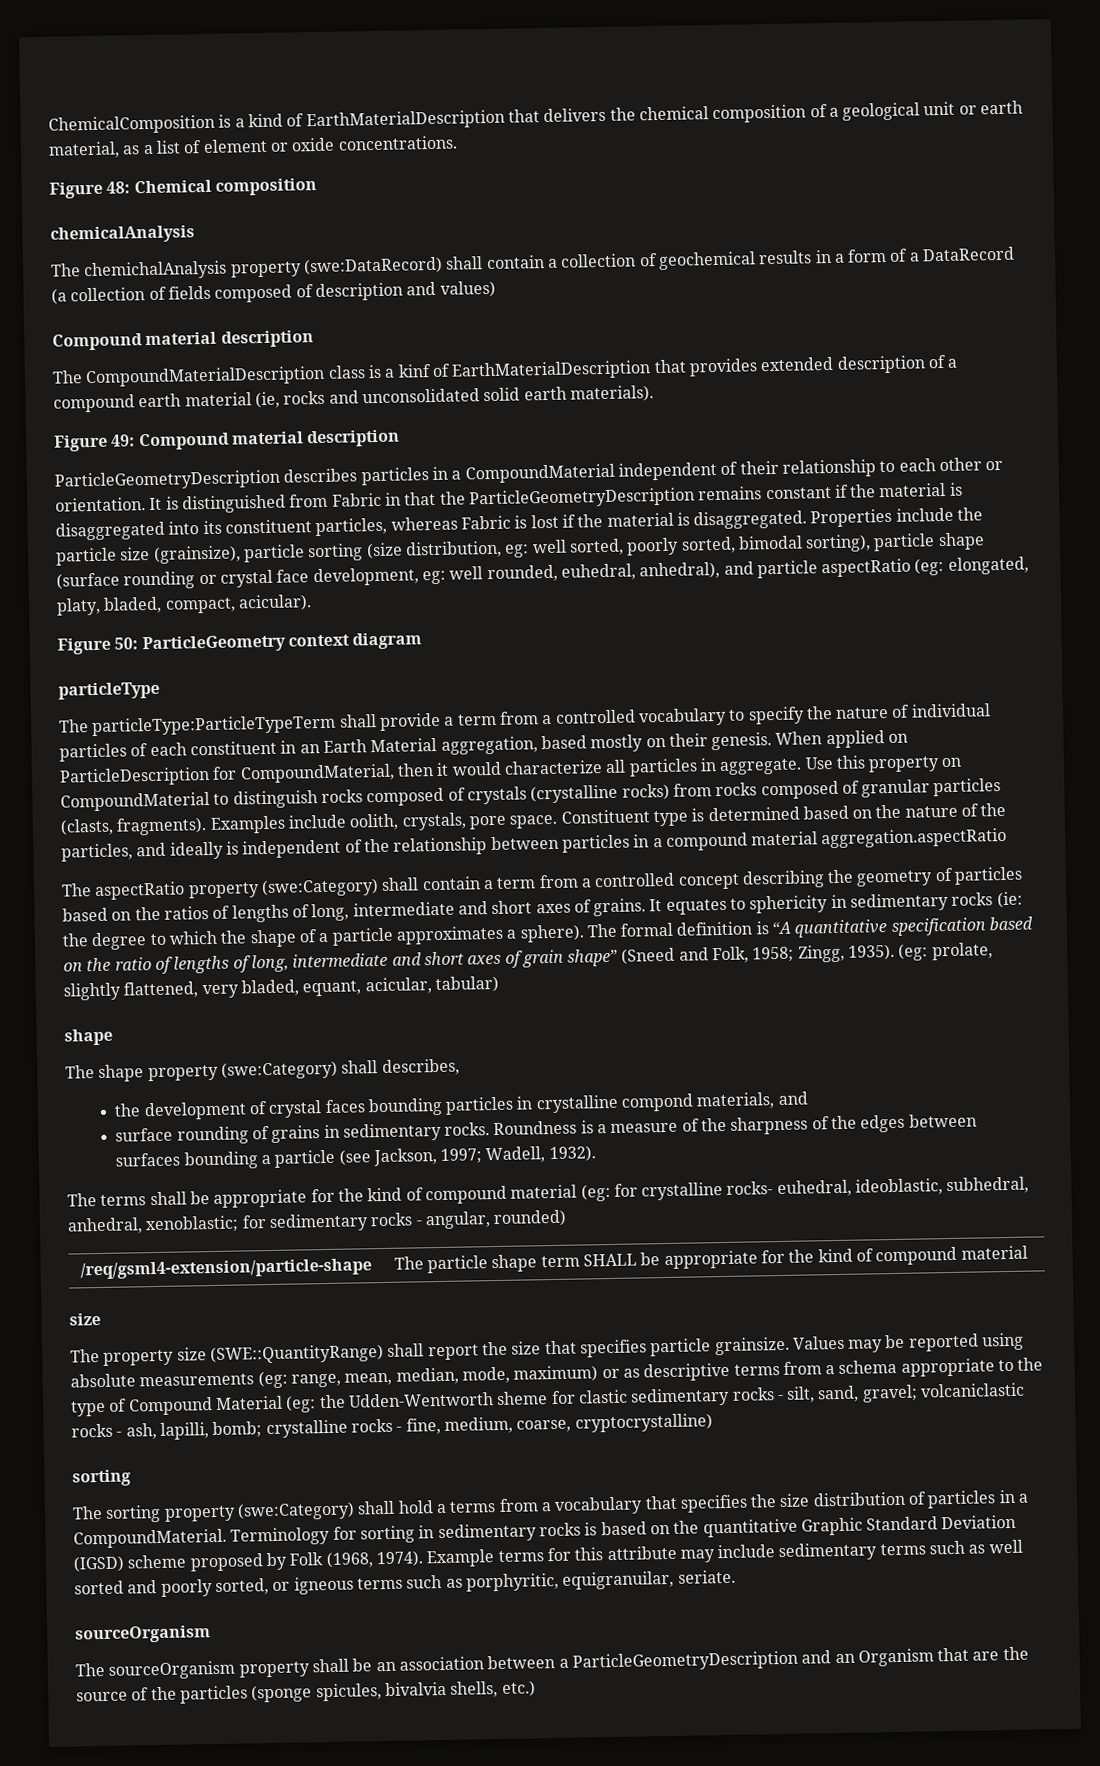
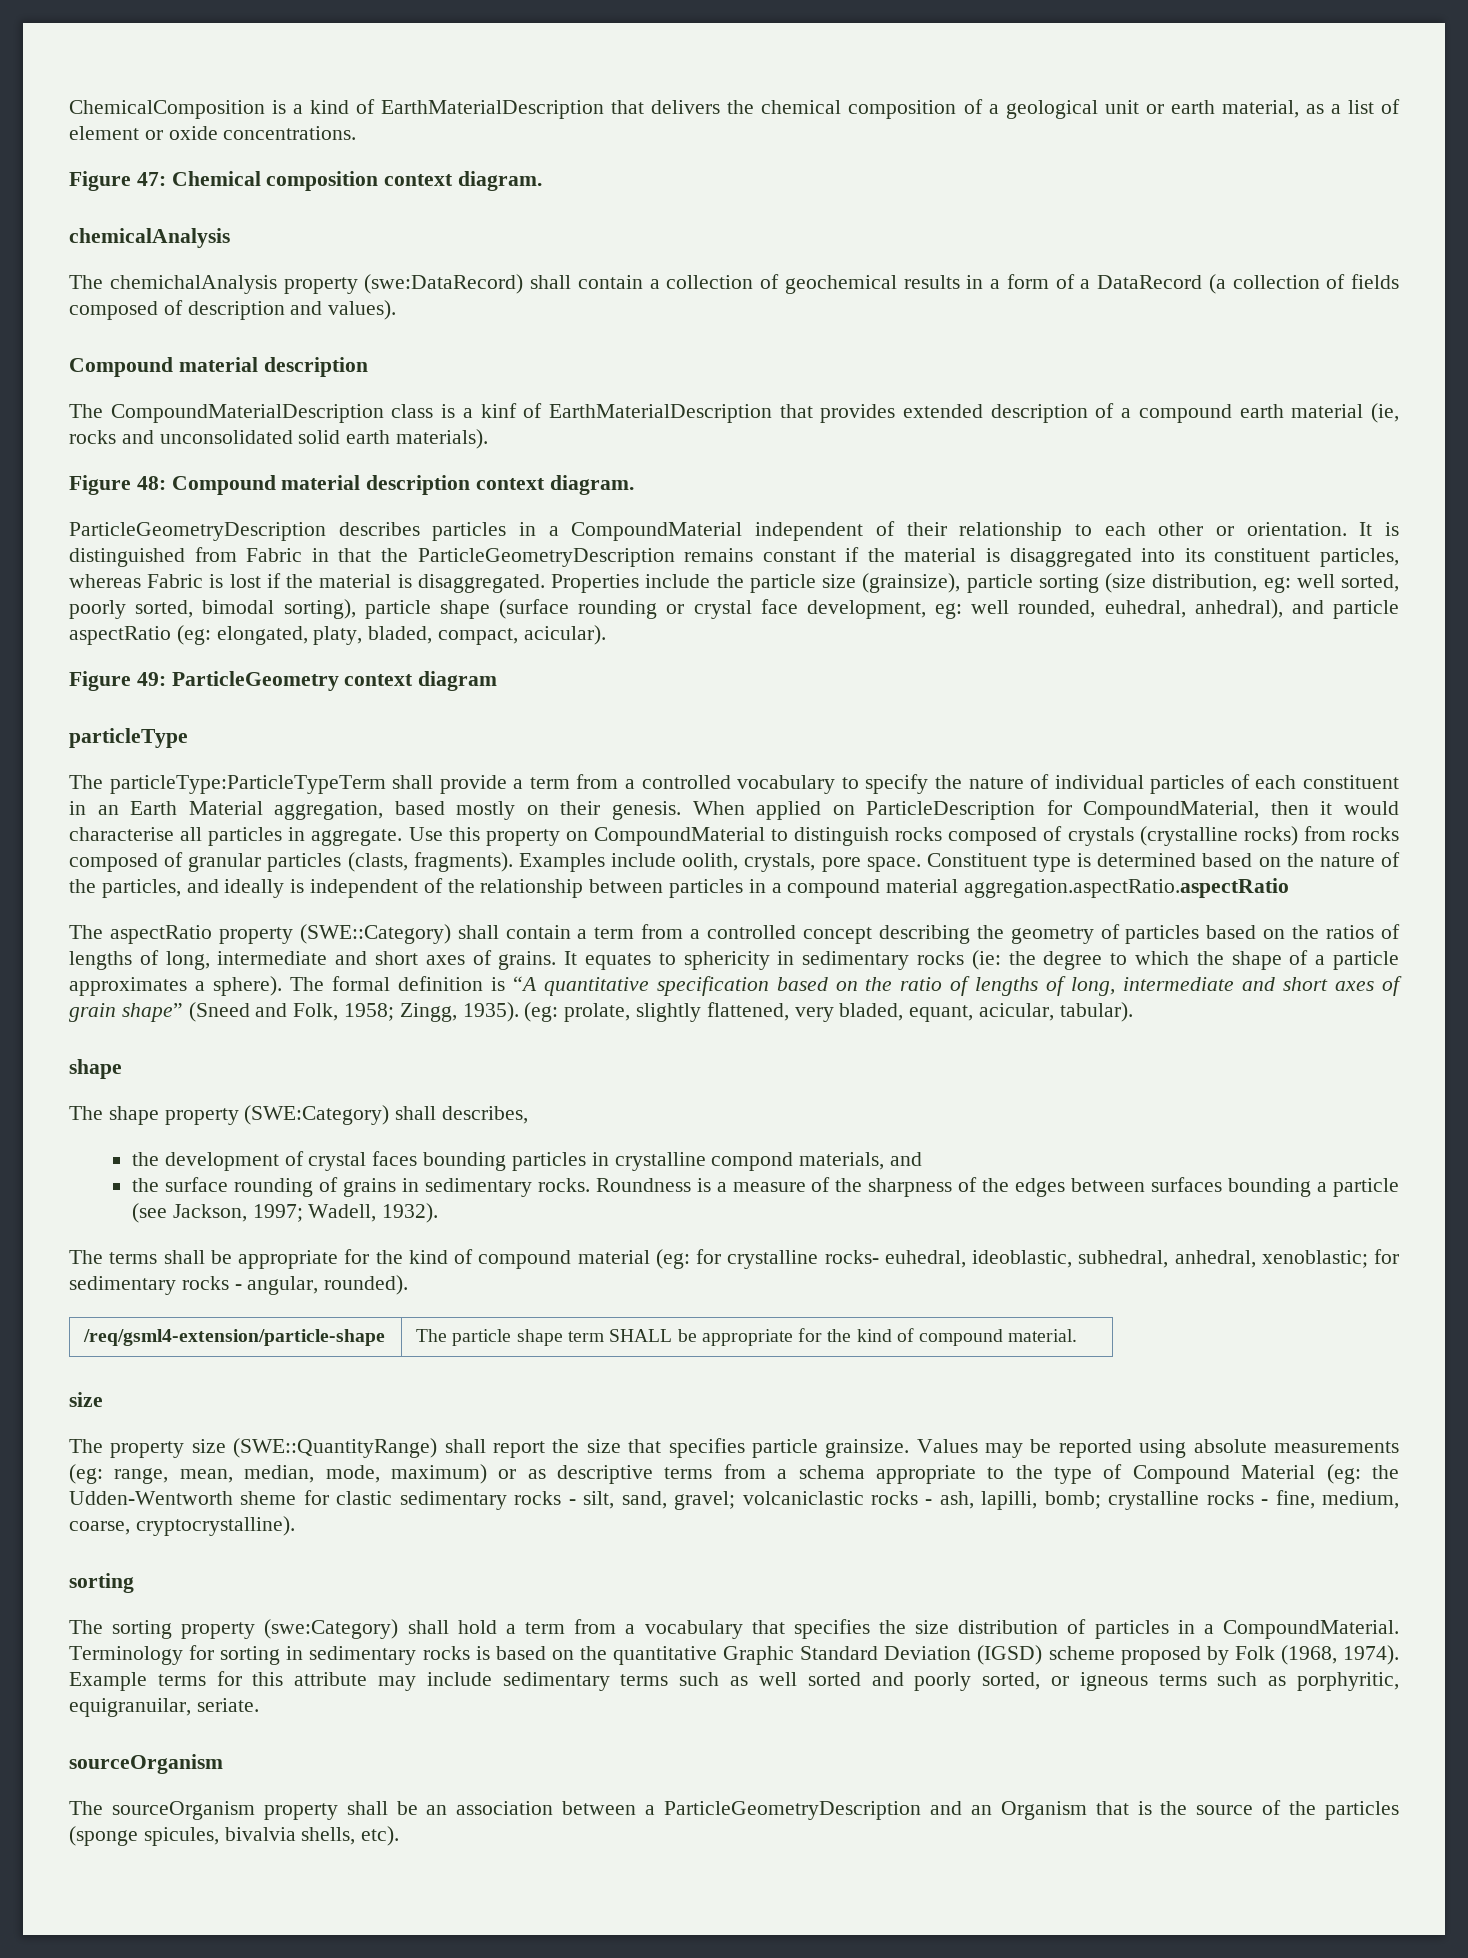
[106,181,131,194] 48: -> [136,172,166,186] 47:
(317, 187) none -> [384,171,543,191] context diagram.
[439,280,496,298] values) -> [328,300,397,320] values).
[111,429,401,451] 49: Compound material description -> [136,475,634,495] 48: Compound material description context diagram.
[114,637,139,650] 50: -> [136,672,166,686] 49:
[503,760,603,775] characterize -> [69,827,174,841] characterise
[821,827,1008,849] aggregation.aspectRatio -> [964,878,1290,898] aggregation.aspectRatio.aspectRatio
[260,878,379,898] (swe:Category) -> [299,924,451,944] (SWE::Category)
[434,975,499,994] tabular) -> [1059,1002,1133,1022] tabular).
[220,1060,338,1080] (swe:Category) -> [244,1105,390,1125] (SWE:Category)
(808, 1098) none -> [132,1178,160,1192] the
[493,1209,568,1228] rounded) -> [324,1275,409,1295] rounded).
[960,1245,1028,1260] material -> [1008,1329,1078,1342] material.
[574,1413,713,1433] cryptocrystalline) -> [135,1516,295,1536] cryptocrystalline).
[449,1501,497,1513] terms -> [525,1622,566,1634] term
[972,1651,1000,1661] are -> [1137,1801,1152,1815] is
[501,1680,536,1697] etc.) -> [361,1826,400,1846] etc).

